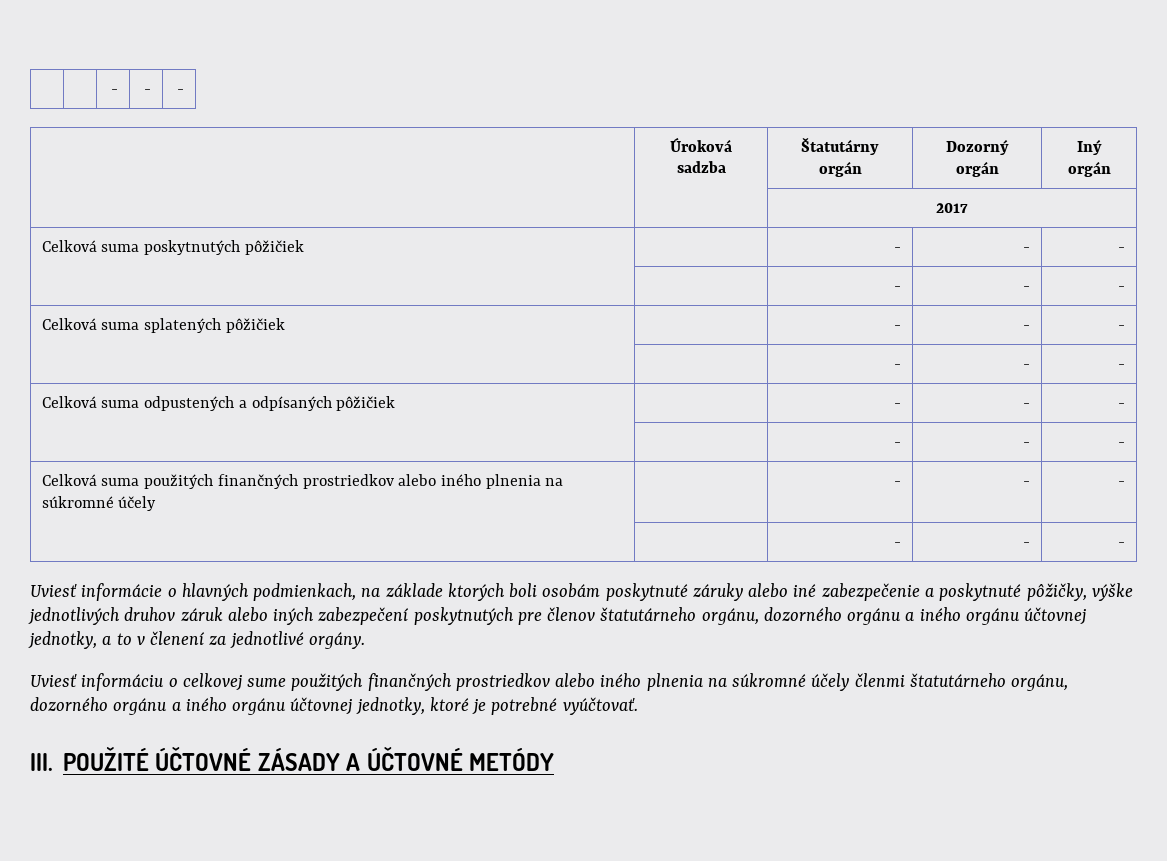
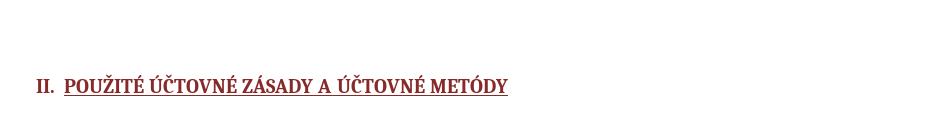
[111,89,119,94] [144,89,152,94] [177,89,185,94] [670,137,732,152] [676,161,726,173] [801,138,879,155] [818,161,862,177] [945,139,1009,155] [955,161,999,177] [1076,139,1102,155] [1067,161,1111,177] [936,203,968,213] [41,240,304,255] [894,247,902,252] [1023,247,1031,252] [1118,247,1126,252] [894,286,902,291] [1023,286,1031,291] [1118,286,1126,291] [41,318,285,333] [894,325,902,330] [1023,325,1031,330] [1118,325,1126,330] [894,364,902,369] [1023,364,1031,369] [1118,364,1126,369] [41,396,396,411] [894,403,902,408] [1023,403,1031,408] [1118,403,1126,408] [894,442,902,447] [1023,442,1031,447] [1118,442,1126,447] [41,474,564,489] [41,496,157,511] [894,481,902,486] [1023,481,1031,486] [1118,481,1126,486] [894,542,902,547] [1023,542,1031,547] [1118,542,1126,547] [30,583,1133,601] [28,607,1087,625] [28,631,365,649] [30,673,1069,691] [30,697,638,715] [30,753,53,771] | | - | - | - // | Úroková sadzba | Štatutárny orgán | Dozorný orgán | Iný orgán // | | 2017 // Celková suma poskytnutých pôžičiek | | - | - | - // | | - | - | - // Celková suma splatených pôžičiek | | - | - | - // | | - | - | - // Celková suma odpustených a odpísaných pôžičiek | | - | - | - // | | - | - | - // Celková suma použitých finančných prostriedkov alebo iného plnenia na súkromné účely | | - | - | - // | | - | - | - // Uviesť informácie o hlavných podmienkach, na základe ktorých boli osobám poskytnuté záruky alebo iné zabezpečenie a poskytnuté pôžičky, výške jednotlivých druhov záruk alebo iných zabezpečení poskytnutých pre členov štatutárneho orgánu, dozorného orgánu a iného orgánu účtovnej jednotky, a to v členení za jednotlivé orgány. // Uviesť informáciu o celkovej sume použitých finančných prostriedkov alebo iného plnenia na súkromné účely členmi štatutárneho orgánu, dozorného orgánu a iného orgánu účtovnej jednotky, ktoré je potrebné vyúčtovať. // III. -> [36,79,55,93] II.

